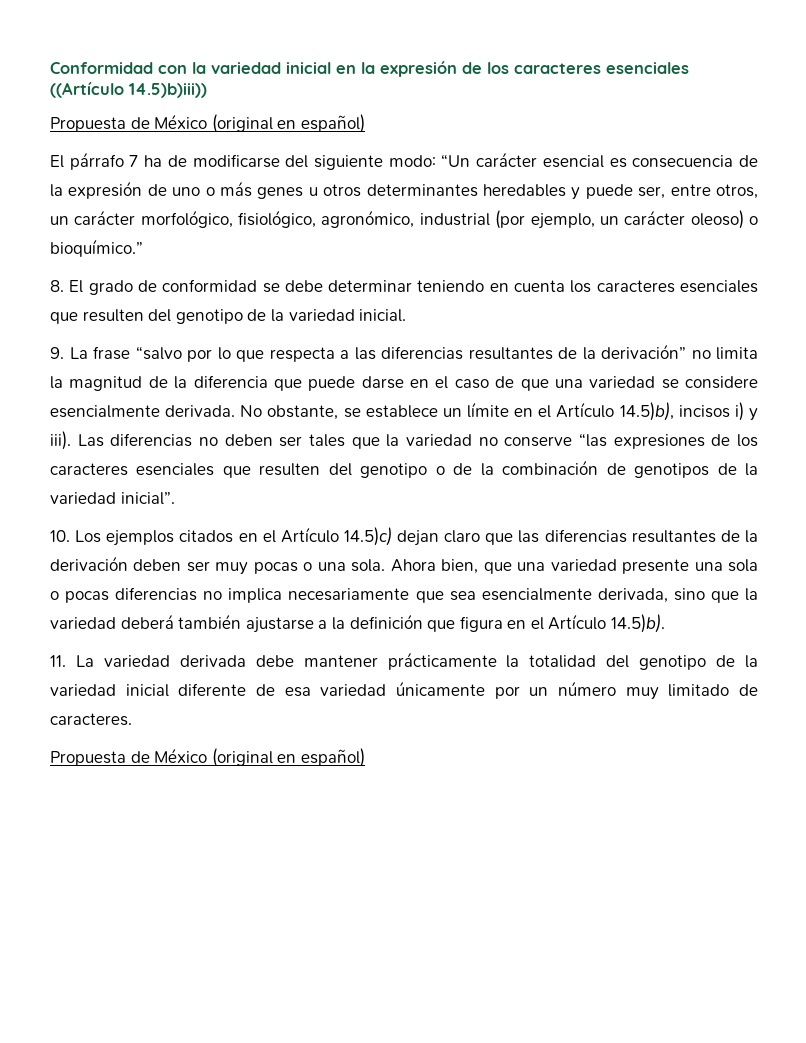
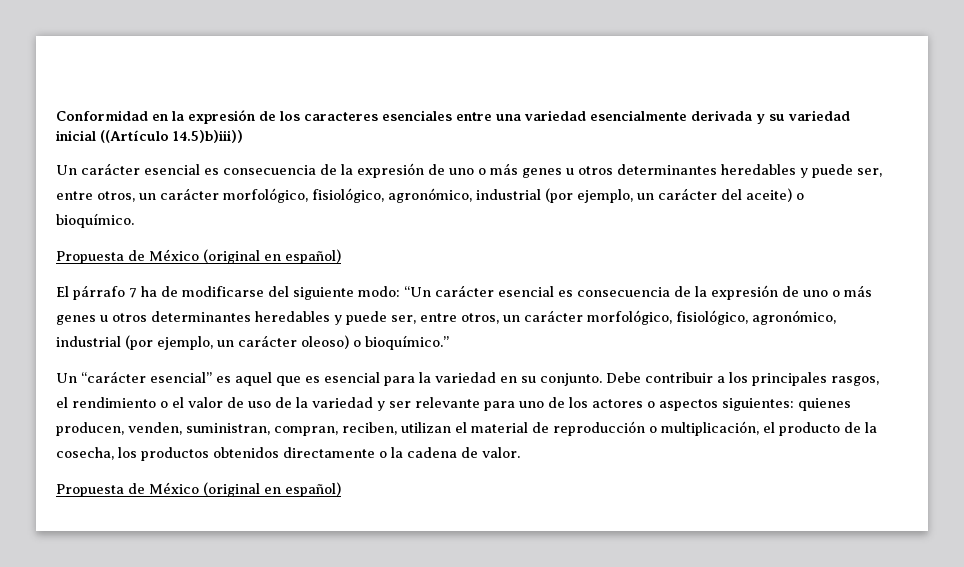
[158,62,331,74] con la variedad inicial -> (148, 115) none
[50,82,207,98] ((Artículo 14.5)b)iii)) -> [456,110,850,124] [56,130,243,143] [56,163,882,178] [56,188,804,203] [56,213,134,228] entre una variedad esencialmente derivada y su variedad inicial ((Artículo 14.5)b)iii)) // Un carácter esencial es consecuencia de la expresión de uno o más genes u otros determinantes heredables y puede ser, entre otros, un carácter morfológico, fisiológico, agronómico, industrial (por ejemplo, un carácter del aceite) o bioquímico.
[50,279,758,295] [50,309,407,324] [50,344,758,362] [50,375,758,391] [50,402,758,421] [50,431,758,450] [50,460,758,478] [50,492,175,505] [50,527,758,546] [50,556,758,575] [50,587,759,603] [50,614,666,633] [50,652,758,670] [50,681,758,700] [50,713,132,726] 8. El grado de conformidad se debe determinar teniendo en cuenta los caracteres esenciales que resulten del genotipo de la variedad inicial. // 9. La frase “salvo por lo que respecta a las diferencias resultantes de la derivación” no limita la magnitud de la diferencia que puede darse en el caso de que una variedad se considere esencialmente derivada. No obstante, se establece un límite en el Artículo 14.5)b), incisos i) y iii). Las diferencias no deben ser tales que la variedad no conserve “las expresiones de los caracteres esenciales que resulten del genotipo o de la combinación de genotipos de la variedad inicial”. // 10. Los ejemplos citados en el Artículo 14.5)c) dejan claro que las diferencias resultantes de la derivación deben ser muy pocas o una sola. Ahora bien, que una variedad presente una sola o pocas diferencias no implica necesariamente que sea esencialmente derivada, sino que la variedad deberá también ajustarse a la definición que figura en el Artículo 14.5)b). // 11. La variedad derivada debe mantener prácticamente la totalidad del genotipo de la variedad inicial diferente de esa variedad únicamente por un número muy limitado de caracteres. -> [56,371,879,386] [56,397,851,411] [56,421,877,436] [56,447,520,461] Un “carácter esencial” es aquel que es esencial para la variedad en su conjunto. Debe contribuir a los principales rasgos, el rendimiento o el valor de uso de la variedad y ser relevante para uno de los actores o aspectos siguientes: quienes producen, venden, suministran, compran, reciben, utilizan el material de reproducción o multiplicación, el producto de la cosecha, los productos obtenidos directamente o la cadena de valor.

